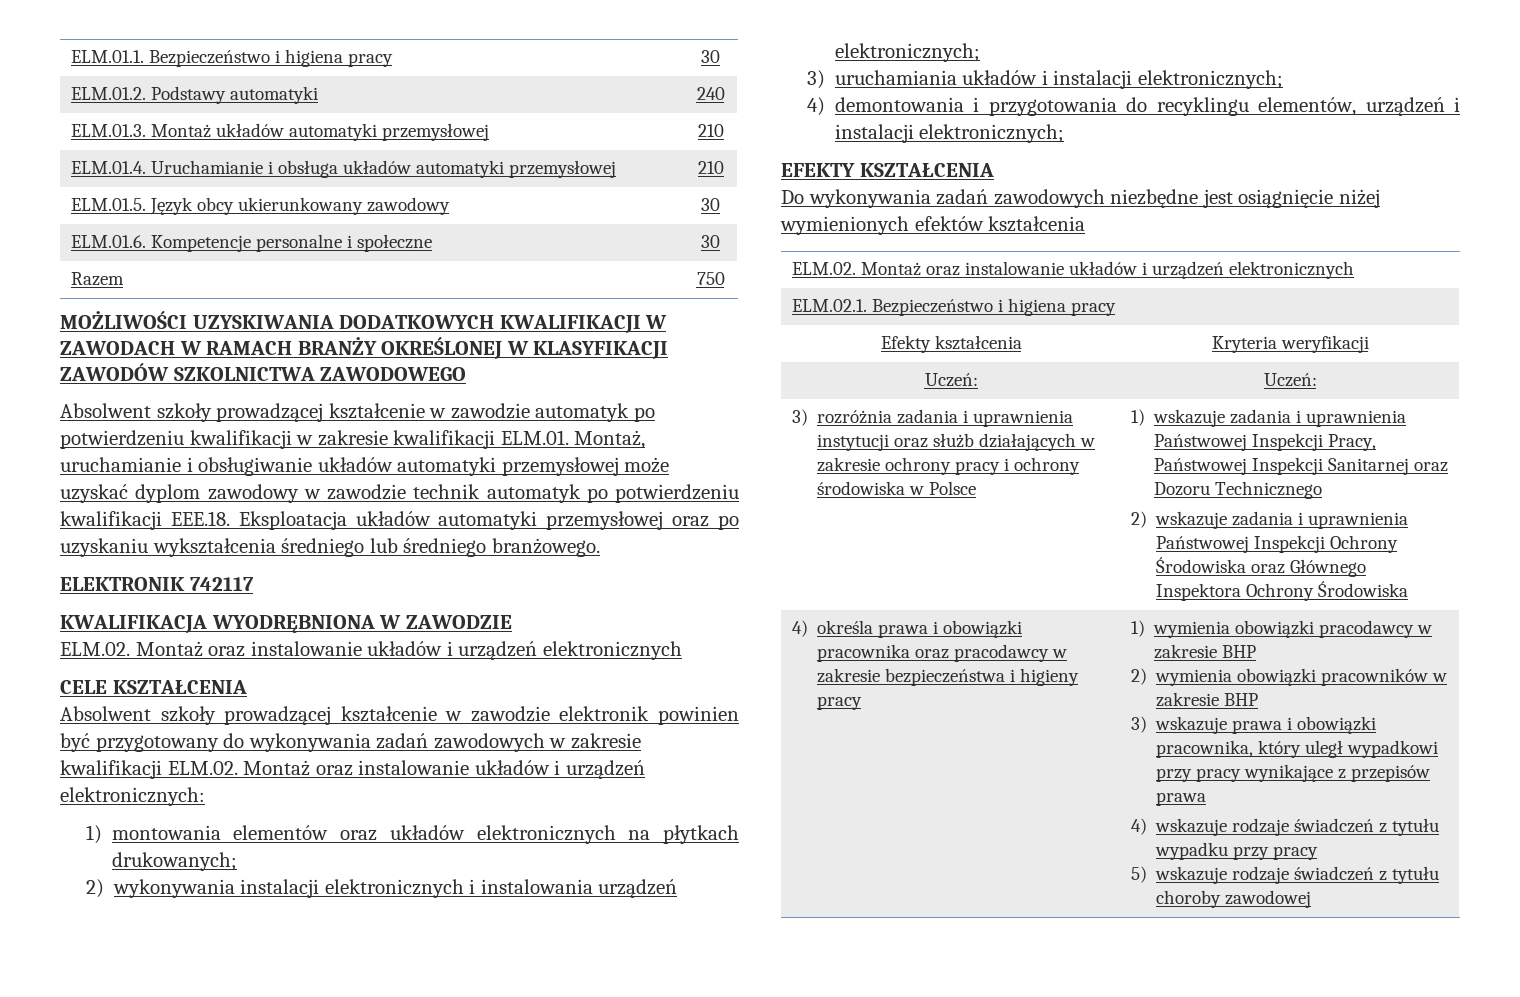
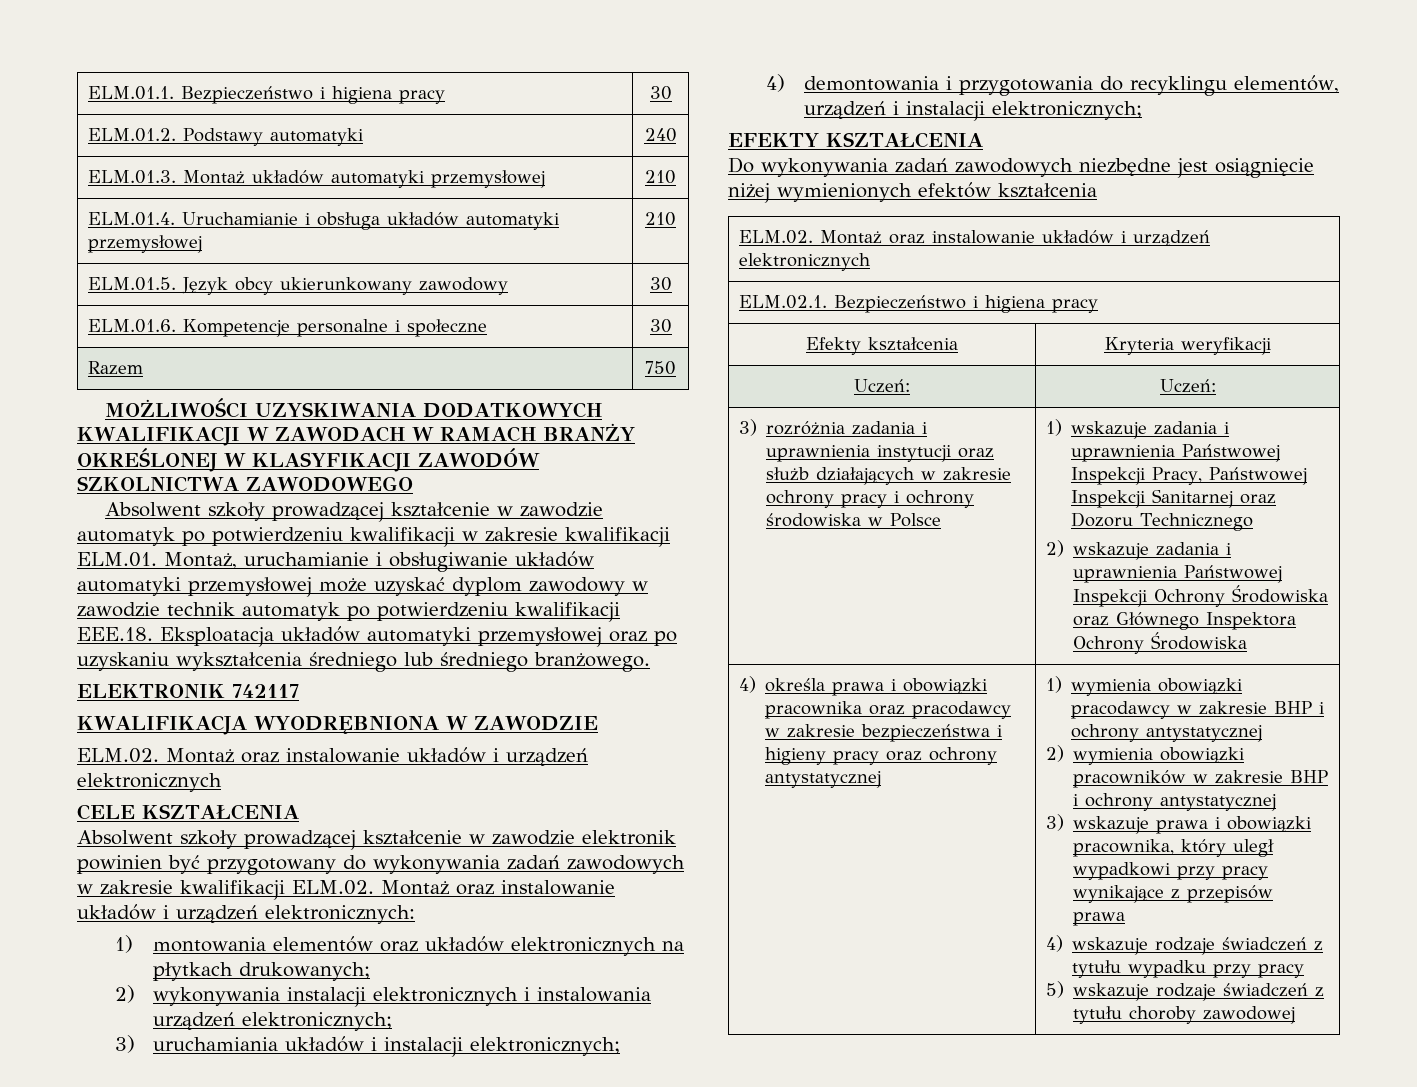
(863, 703) none -> [886,747,998,765] [765,771,882,788] oraz ochrony antystatycznej
(1257, 651) none -> [1319,702,1325,714] [1071,724,1263,742] i ochrony antystatycznej
(1259, 699) none -> [1073,793,1277,811] i ochrony antystatycznej

